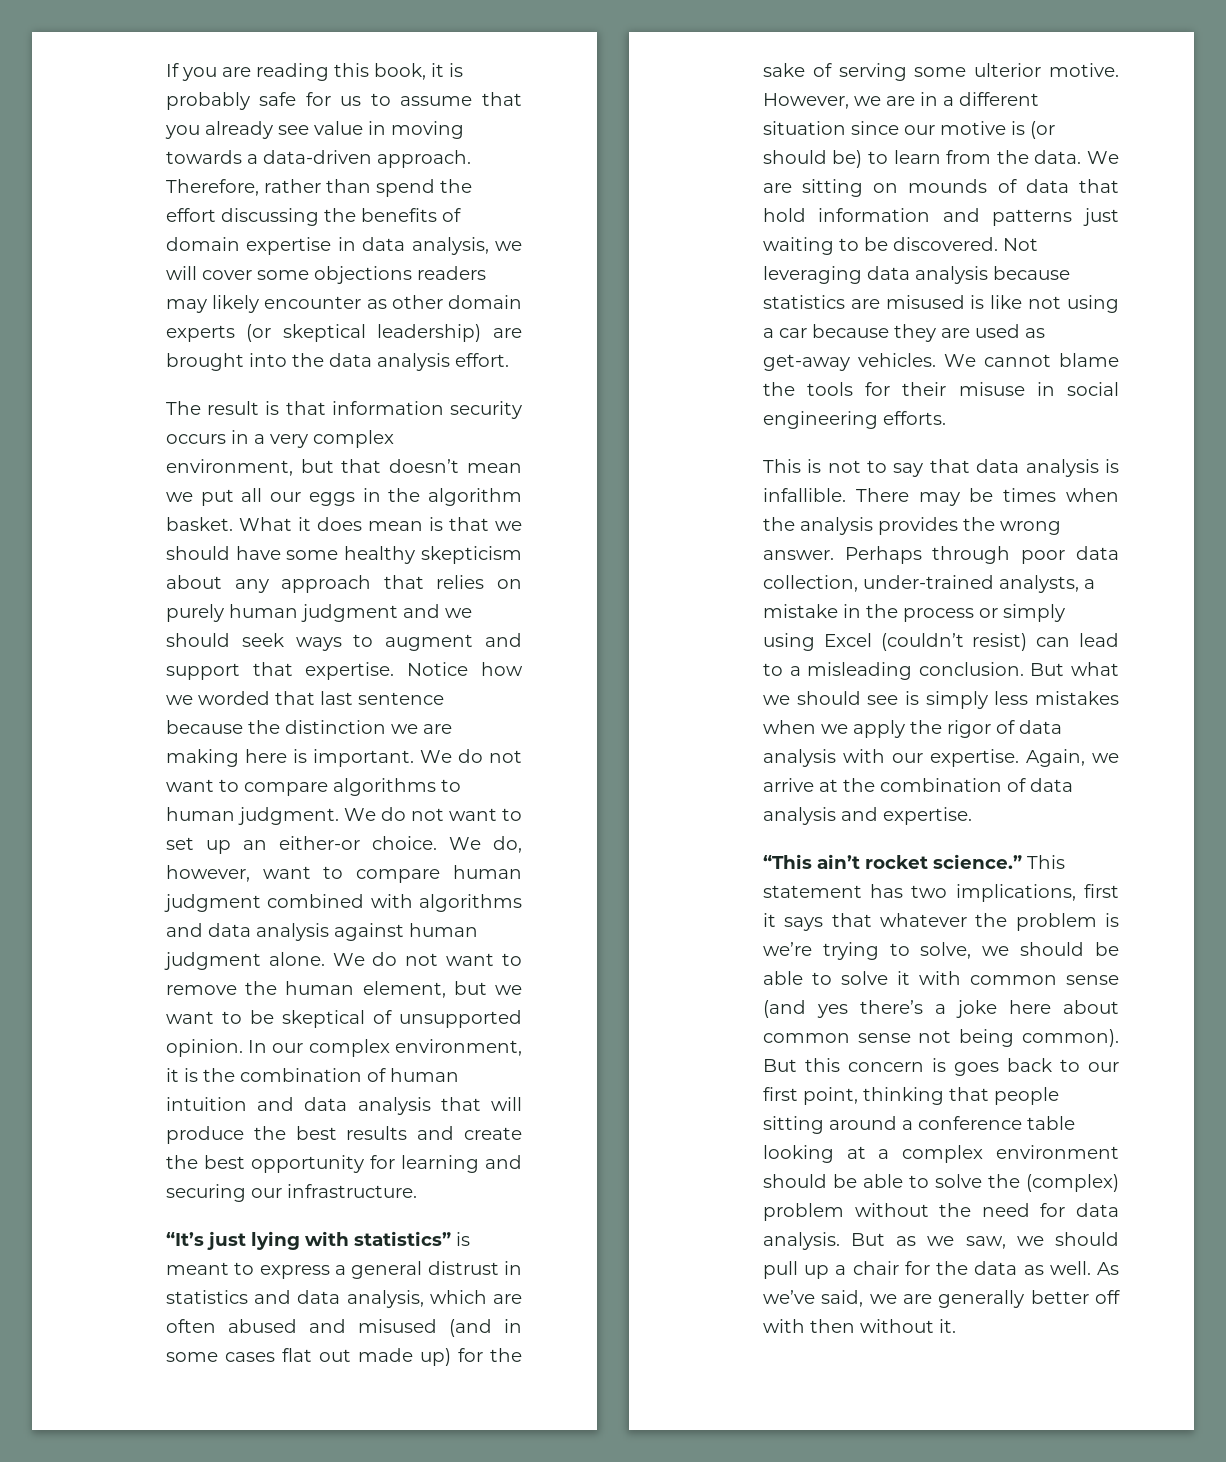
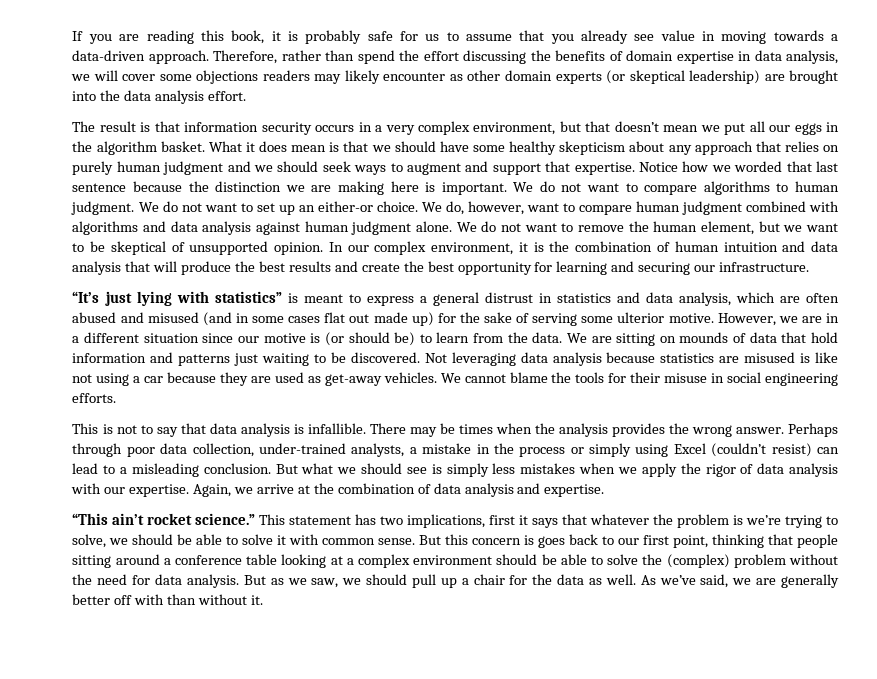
[1066,975,1119,985] [762,1000,1119,1018] [762,1029,1119,1047] sense (and yes there’s a joke here about common sense not being common). -> [378,538,416,545] sense.
[809,1319,855,1333] then -> [167,594,197,605] than

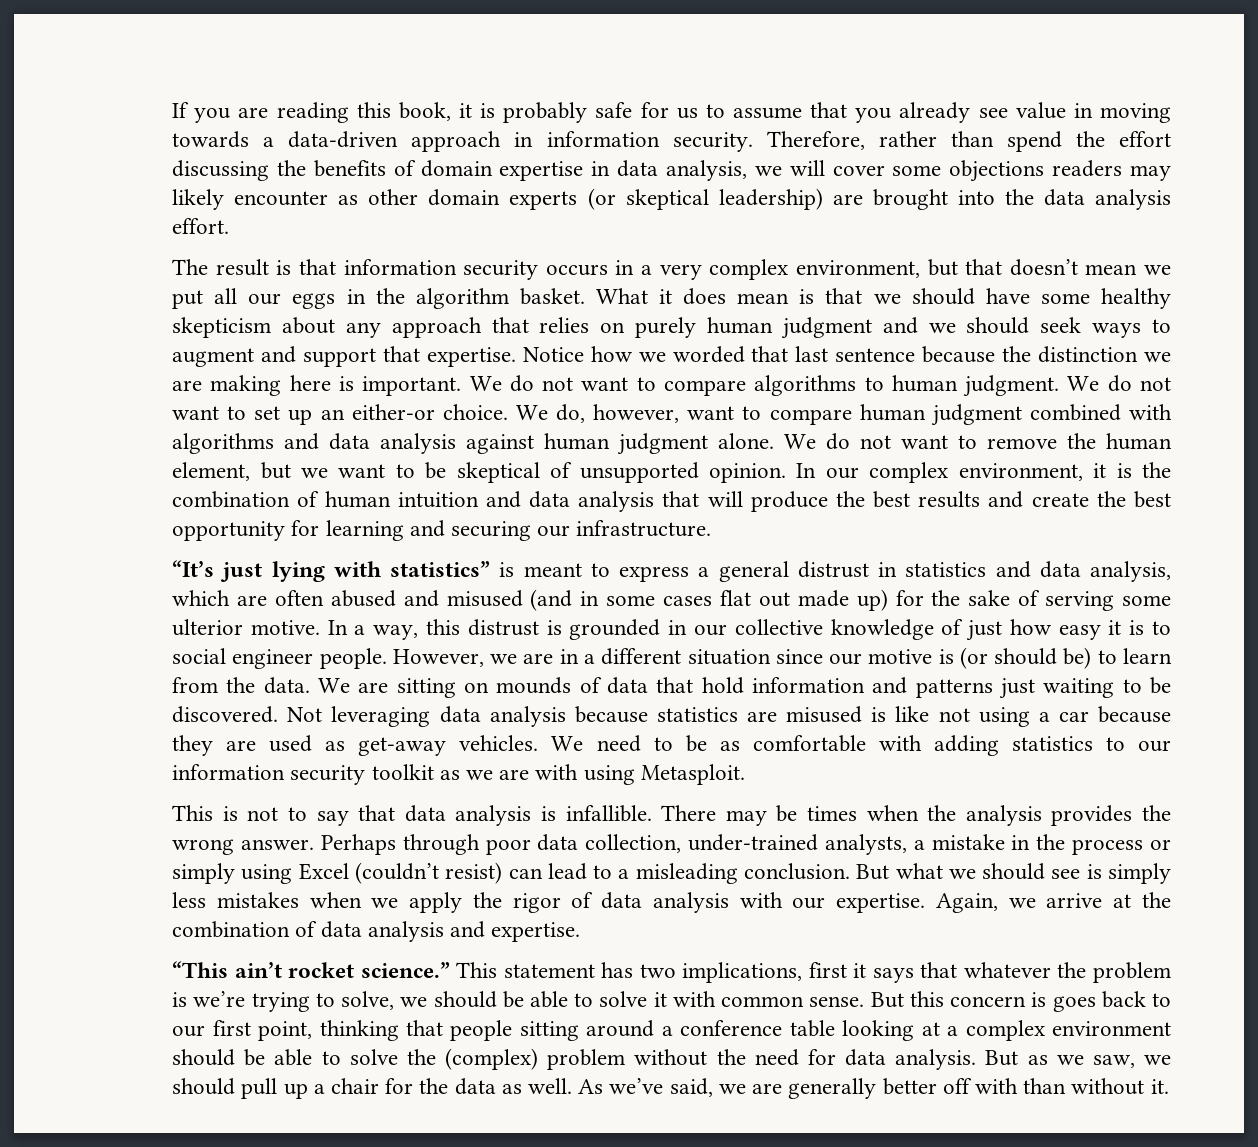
[148,50,209,64] approach. -> [411,131,753,152] approach in information security.
(714, 318) none -> [327,619,1171,641] [172,648,387,669] In a way, this distrust is grounded in our collective knowledge of just how easy it is to social engineer people.
[464,372,839,386] [72,393,117,403] cannot blame the tools for their misuse in social engineering efforts. -> [596,735,1171,756] [172,764,745,785] need to be as comfortable with adding statistics to our information security toolkit as we are with using Metasploit.

